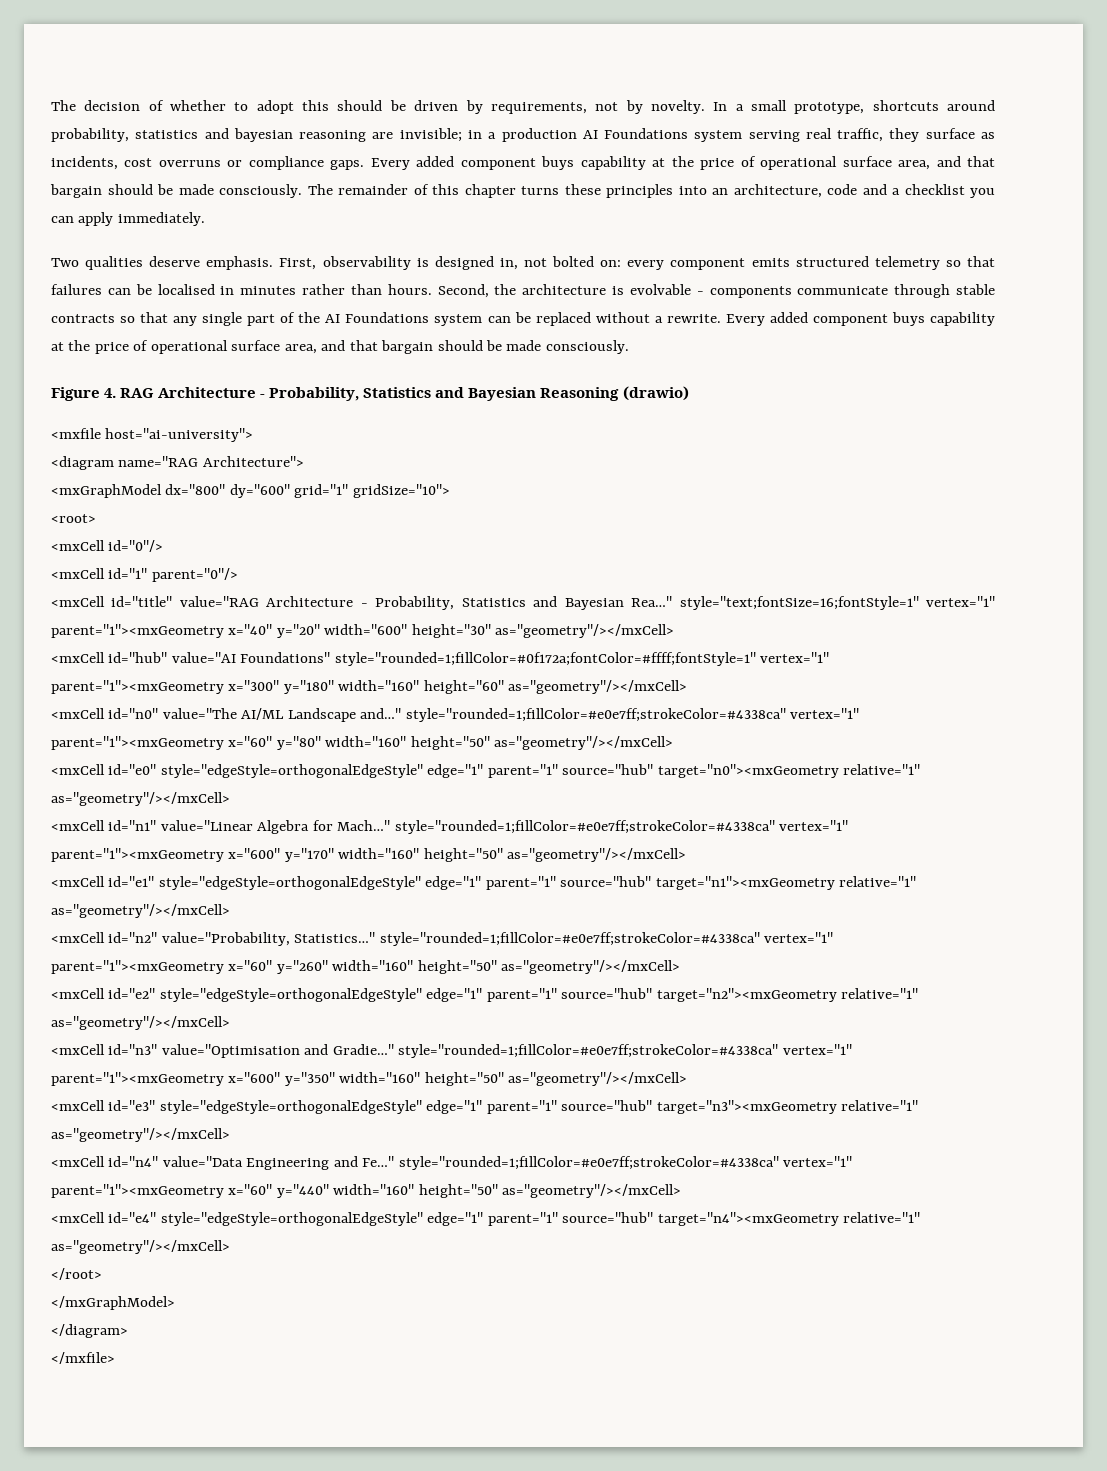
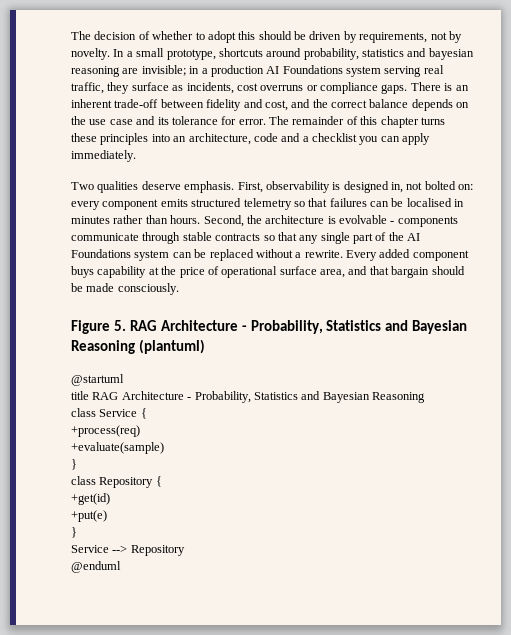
[370,156,996,170] [50,184,302,198] Every added component buys capability at the price of operational surface area, and that bargain should be made consciously. -> [410,82,469,91] [71,99,470,111] [71,116,266,125] There is an inherent trade-off between fidelity and cost, and the correct balance depends on the use case and its tolerance for error.
[104,386,689,401] [51,428,254,442] [51,456,304,470] [51,484,450,498] [51,514,96,523] [51,540,164,552] [51,568,238,582] [51,596,996,610] [51,624,675,638] [51,652,830,666] [51,680,688,694] [51,708,860,722] [51,736,674,750] [51,764,921,778] [51,792,230,806] [51,820,849,834] [51,848,687,862] [51,876,917,890] [51,904,230,918] [51,932,834,946] [51,960,681,974] [51,988,919,1002] [51,1016,230,1030] [51,1044,852,1058] [51,1072,688,1086] [51,1100,919,1114] [51,1128,230,1142] [51,1156,853,1170] [51,1184,682,1198] [51,1212,921,1226] [51,1240,230,1254] [51,1268,102,1280] [51,1296,175,1310] [51,1324,128,1338] [51,1352,115,1364] 4. RAG Architecture - Probability, Statistics and Bayesian Reasoning (drawio) // <mxfile host="ai-university"> // <diagram name="RAG Architecture"> // <mxGraphModel dx="800" dy="600" grid="1" gridSize="10"> // <root> // <mxCell id="0"/> // <mxCell id="1" parent="0"/> // <mxCell id="title" value="RAG Architecture - Probability, Statistics and Bayesian Rea…" style="text;fontSize=16;fontStyle=1" vertex="1" parent="1"><mxGeometry x="40" y="20" width="600" height="30" as="geometry"/></mxCell> // <mxCell id="hub" value="AI Foundations" style="rounded=1;fillColor=#0f172a;fontColor=#ffff;fontStyle=1" vertex="1" parent="1"><mxGeometry x="300" y="180" width="160" height="60" as="geometry"/></mxCell> // <mxCell id="n0" value="The AI/ML Landscape and…" style="rounded=1;fillColor=#e0e7ff;strokeColor=#4338ca" vertex="1" parent="1"><mxGeometry x="60" y="80" width="160" height="50" as="geometry"/></mxCell> // <mxCell id="e0" style="edgeStyle=orthogonalEdgeStyle" edge="1" parent="1" source="hub" target="n0"><mxGeometry relative="1" as="geometry"/></mxCell> // <mxCell id="n1" value="Linear Algebra for Mach…" style="rounded=1;fillColor=#e0e7ff;strokeColor=#4338ca" vertex="1" parent="1"><mxGeometry x="600" y="170" width="160" height="50" as="geometry"/></mxCell> // <mxCell id="e1" style="edgeStyle=orthogonalEdgeStyle" edge="1" parent="1" source="hub" target="n1"><mxGeometry relative="1" as="geometry"/></mxCell> // <mxCell id="n2" value="Probability, Statistics…" style="rounded=1;fillColor=#e0e7ff;strokeColor=#4338ca" vertex="1" parent="1"><mxGeometry x="60" y="260" width="160" height="50" as="geometry"/></mxCell> // <mxCell id="e2" style="edgeStyle=orthogonalEdgeStyle" edge="1" parent="1" source="hub" target="n2"><mxGeometry relative="1" as="geometry"/></mxCell> // <mxCell id="n3" value="Optimisation and Gradie…" style="rounded=1;fillColor=#e0e7ff;strokeColor=#4338ca" vertex="1" parent="1"><mxGeometry x="600" y="350" width="160" height="50" as="geometry"/></mxCell> // <mxCell id="e3" style="edgeStyle=orthogonalEdgeStyle" edge="1" parent="1" source="hub" target="n3"><mxGeometry relative="1" as="geometry"/></mxCell> // <mxCell id="n4" value="Data Engineering and Fe…" style="rounded=1;fillColor=#e0e7ff;strokeColor=#4338ca" vertex="1" parent="1"><mxGeometry x="60" y="440" width="160" height="50" as="geometry"/></mxCell> // <mxCell id="e4" style="edgeStyle=orthogonalEdgeStyle" edge="1" parent="1" source="hub" target="n4"><mxGeometry relative="1" as="geometry"/></mxCell> // </root> // </mxGraphModel> // </diagram> // </mxfile> -> [113,320,468,334] [71,339,205,354] [71,374,124,386] [71,391,425,403] [71,408,147,419] [71,425,140,437] [71,442,164,454] [71,459,77,470] [71,476,162,488] [71,493,110,505] [71,510,107,522] [71,527,77,538] [71,545,185,556] [71,561,121,573] 5. RAG Architecture - Probability, Statistics and Bayesian Reasoning (plantuml) // @startuml // title RAG Architecture - Probability, Statistics and Bayesian Reasoning // class Service { // +process(req) // +evaluate(sample) // } // class Repository { // +get(id) // +put(e) // } // Service --> Repository // @enduml

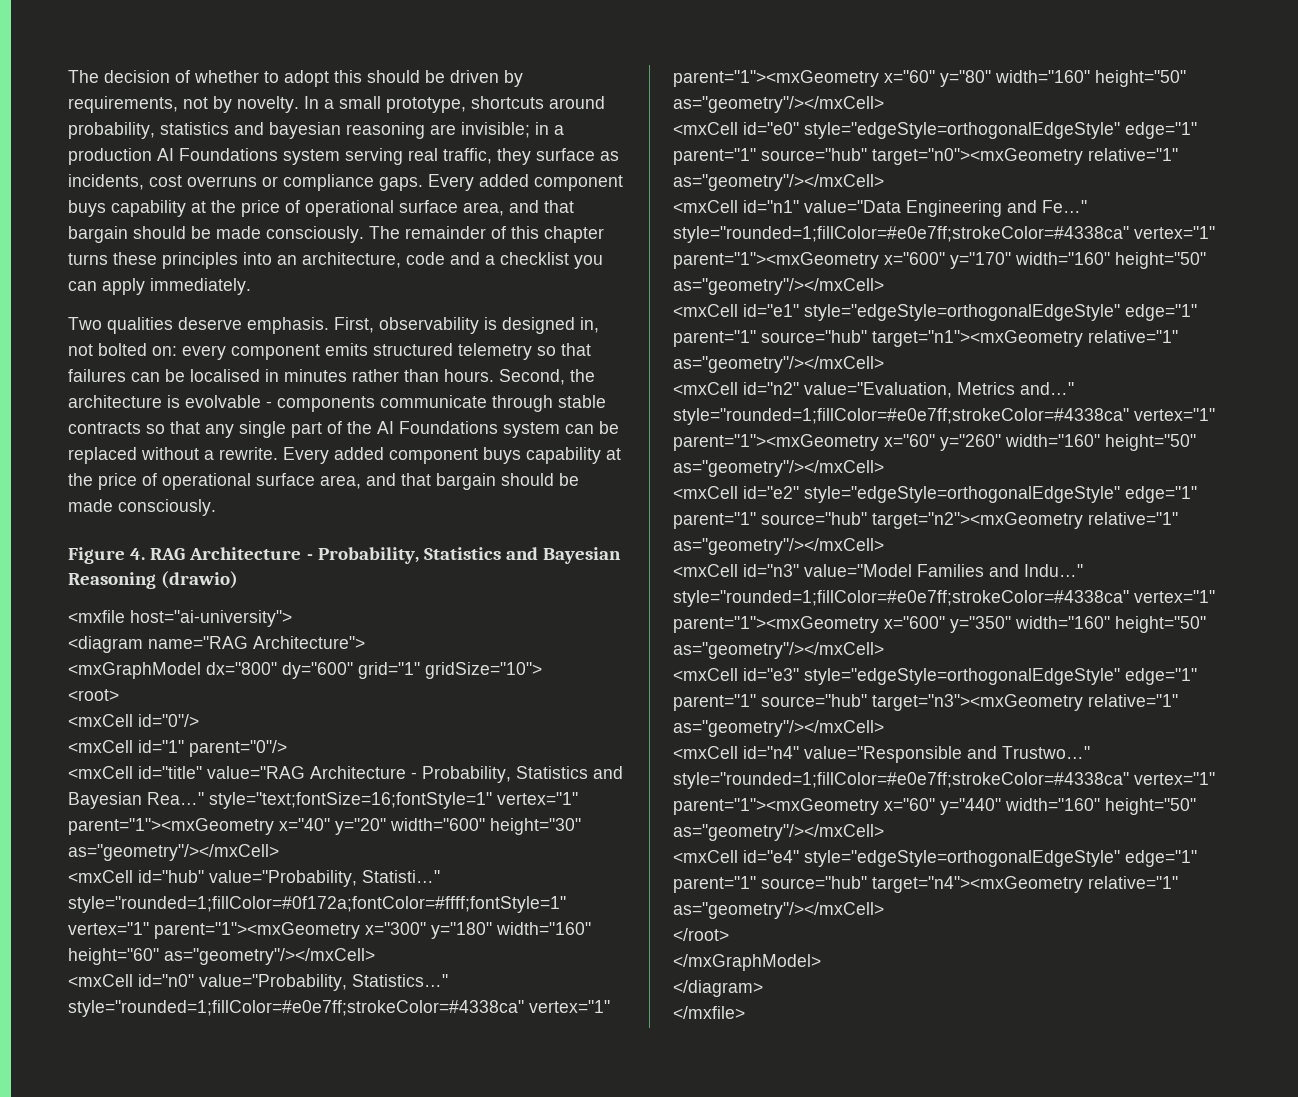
[410,82,469,91] [71,99,470,111] [71,116,266,125] There is an inherent trade-off between fidelity and cost, and the correct balance depends on the use case and its tolerance for error. -> [428,174,623,191] [68,200,574,217] [68,226,364,243] Every added component buys capability at the price of operational surface area, and that bargain should be made consciously.
[113,320,468,334] [71,339,205,354] [71,374,124,386] [71,391,425,403] [71,408,147,419] [71,425,140,437] [71,442,164,454] [71,459,77,470] [71,476,162,488] [71,493,110,505] [71,510,107,522] [71,527,77,538] [71,545,185,556] [71,561,121,573] 5. RAG Architecture - Probability, Statistics and Bayesian Reasoning (plantuml) // @startuml // title RAG Architecture - Probability, Statistics and Bayesian Reasoning // class Service { // +process(req) // +evaluate(sample) // } // class Repository { // +get(id) // +put(e) // } // Service --> Repository // @enduml -> [130,547,622,564] [68,571,239,589] [68,610,292,627] [68,636,365,653] [68,662,542,679] [68,689,119,701] [68,714,199,727] [68,740,287,757] [68,766,623,783] [68,792,578,809] [68,818,581,835] [68,844,279,861] [68,870,440,887] [68,896,566,913] [68,922,591,939] [68,948,375,965] [68,974,448,991] [68,1000,610,1017] [673,70,1186,87] [673,96,884,113] [673,122,1197,139] [673,148,1178,165] [673,174,884,191] [673,200,1087,217] [673,226,1215,243] [673,252,1206,269] [673,278,884,295] [673,304,1197,321] [673,330,1178,347] [673,356,884,373] [673,382,1074,398] [673,408,1215,425] [673,434,1196,451] [673,460,884,477] [673,486,1197,503] [673,512,1178,529] [673,538,884,555] [673,564,1083,577] [673,590,1215,607] [673,616,1206,633] [673,642,884,659] [673,668,1197,685] [673,694,1178,711] [673,720,884,737] [673,746,1090,763] [673,772,1215,789] [673,798,1196,815] [673,824,884,841] [673,850,1197,867] [673,876,1178,893] [673,902,884,919] [673,928,729,941] [673,954,821,971] [673,980,763,997] [673,1006,745,1019] 4. RAG Architecture - Probability, Statistics and Bayesian Reasoning (drawio) // <mxfile host="ai-university"> // <diagram name="RAG Architecture"> // <mxGraphModel dx="800" dy="600" grid="1" gridSize="10"> // <root> // <mxCell id="0"/> // <mxCell id="1" parent="0"/> // <mxCell id="title" value="RAG Architecture - Probability, Statistics and Bayesian Rea…" style="text;fontSize=16;fontStyle=1" vertex="1" parent="1"><mxGeometry x="40" y="20" width="600" height="30" as="geometry"/></mxCell> // <mxCell id="hub" value="Probability, Statisti…" style="rounded=1;fillColor=#0f172a;fontColor=#ffff;fontStyle=1" vertex="1" parent="1"><mxGeometry x="300" y="180" width="160" height="60" as="geometry"/></mxCell> // <mxCell id="n0" value="Probability, Statistics…" style="rounded=1;fillColor=#e0e7ff;strokeColor=#4338ca" vertex="1" parent="1"><mxGeometry x="60" y="80" width="160" height="50" as="geometry"/></mxCell> // <mxCell id="e0" style="edgeStyle=orthogonalEdgeStyle" edge="1" parent="1" source="hub" target="n0"><mxGeometry relative="1" as="geometry"/></mxCell> // <mxCell id="n1" value="Data Engineering and Fe…" style="rounded=1;fillColor=#e0e7ff;strokeColor=#4338ca" vertex="1" parent="1"><mxGeometry x="600" y="170" width="160" height="50" as="geometry"/></mxCell> // <mxCell id="e1" style="edgeStyle=orthogonalEdgeStyle" edge="1" parent="1" source="hub" target="n1"><mxGeometry relative="1" as="geometry"/></mxCell> // <mxCell id="n2" value="Evaluation, Metrics and…" style="rounded=1;fillColor=#e0e7ff;strokeColor=#4338ca" vertex="1" parent="1"><mxGeometry x="60" y="260" width="160" height="50" as="geometry"/></mxCell> // <mxCell id="e2" style="edgeStyle=orthogonalEdgeStyle" edge="1" parent="1" source="hub" target="n2"><mxGeometry relative="1" as="geometry"/></mxCell> // <mxCell id="n3" value="Model Families and Indu…" style="rounded=1;fillColor=#e0e7ff;strokeColor=#4338ca" vertex="1" parent="1"><mxGeometry x="600" y="350" width="160" height="50" as="geometry"/></mxCell> // <mxCell id="e3" style="edgeStyle=orthogonalEdgeStyle" edge="1" parent="1" source="hub" target="n3"><mxGeometry relative="1" as="geometry"/></mxCell> // <mxCell id="n4" value="Responsible and Trustwo…" style="rounded=1;fillColor=#e0e7ff;strokeColor=#4338ca" vertex="1" parent="1"><mxGeometry x="60" y="440" width="160" height="50" as="geometry"/></mxCell> // <mxCell id="e4" style="edgeStyle=orthogonalEdgeStyle" edge="1" parent="1" source="hub" target="n4"><mxGeometry relative="1" as="geometry"/></mxCell> // </root> // </mxGraphModel> // </diagram> // </mxfile>

